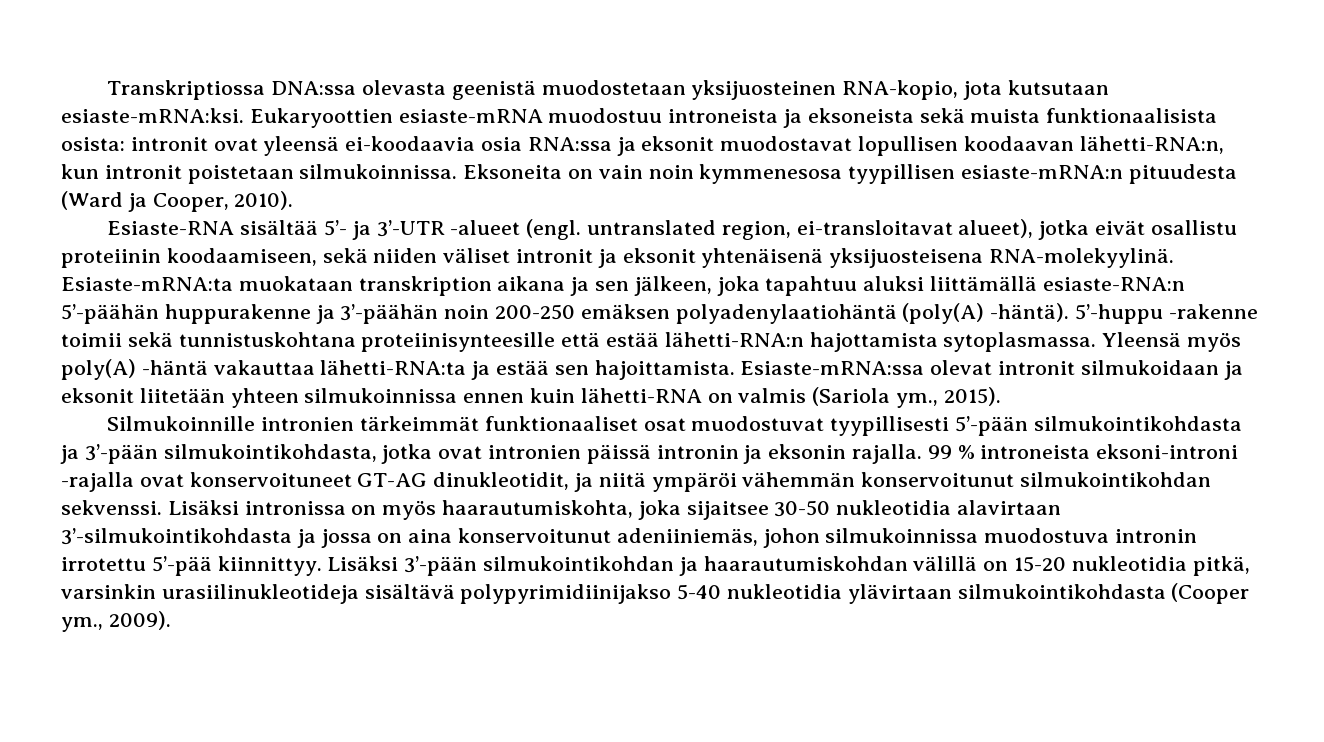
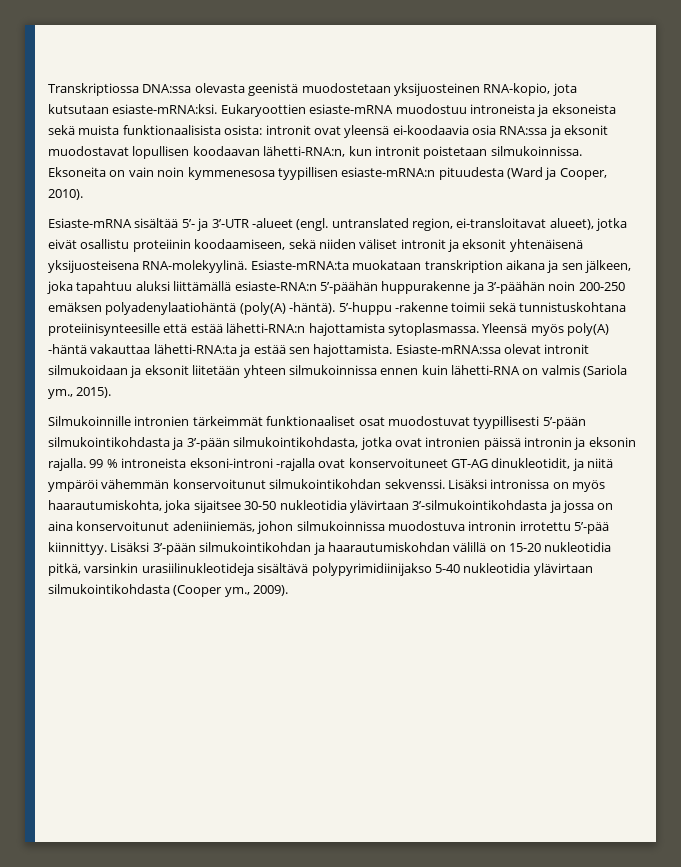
[107,221,235,235] Esiaste-RNA -> [48,218,132,228] Esiaste-mRNA
[594,360,735,380] hajoittamista. -> [313,344,393,357] hajottamista.
[957,500,1062,515] alavirtaan -> [349,500,409,513] ylävirtaan

